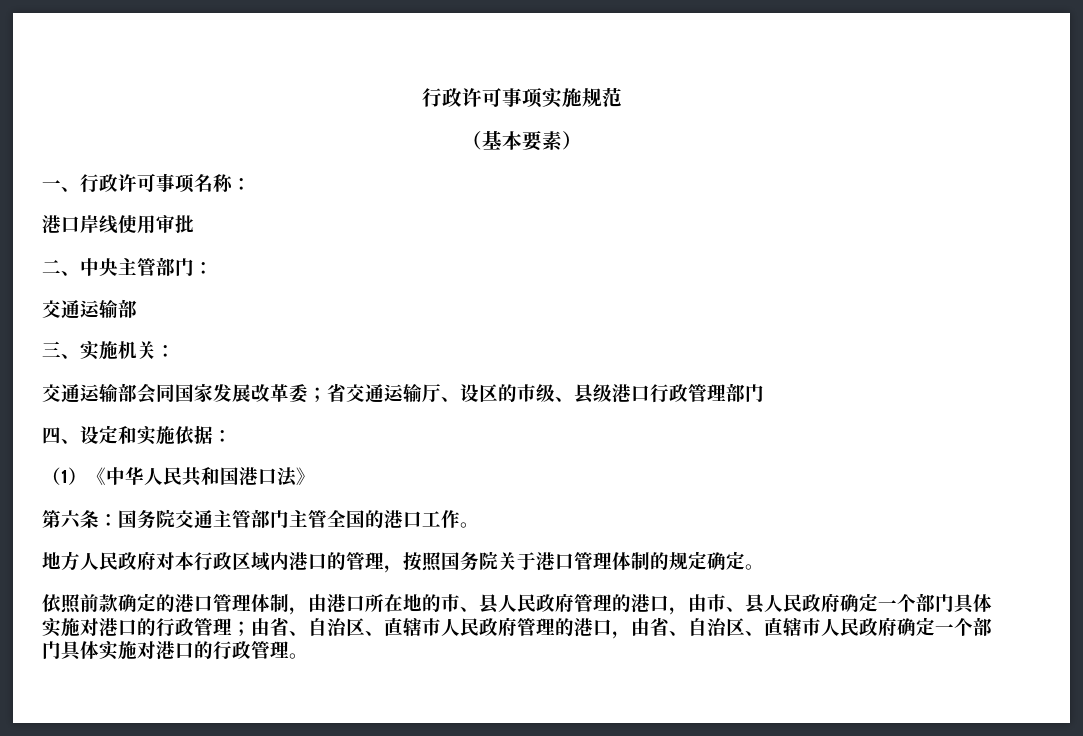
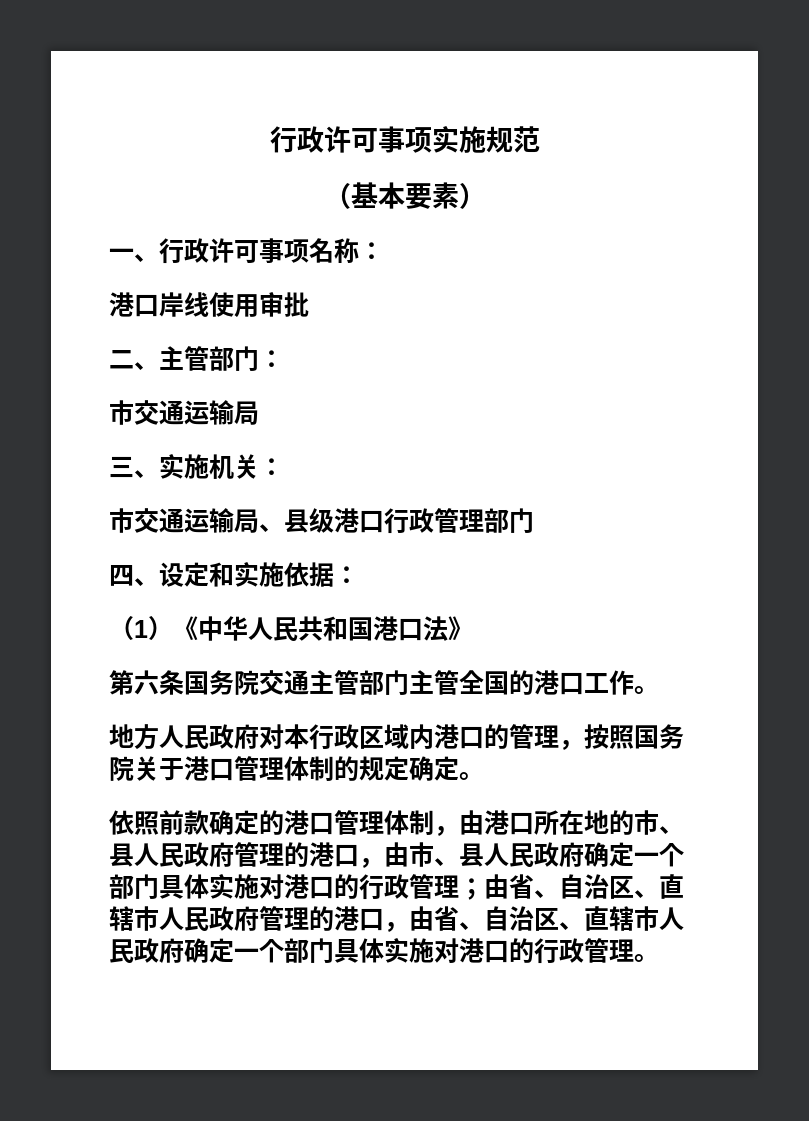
[80,258,118,276] 中央 -> (159, 366) none
[42,299,137,319] 交通运输部 -> [109,400,259,425] 市交通运输局
[42,383,555,404] 交通运输部会同国家发展改革委；省交通运输厅、设区的市级 -> [109,508,259,533] 市交通运输局
[99,514,118,526] ： -> (184, 682) none

